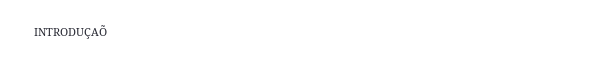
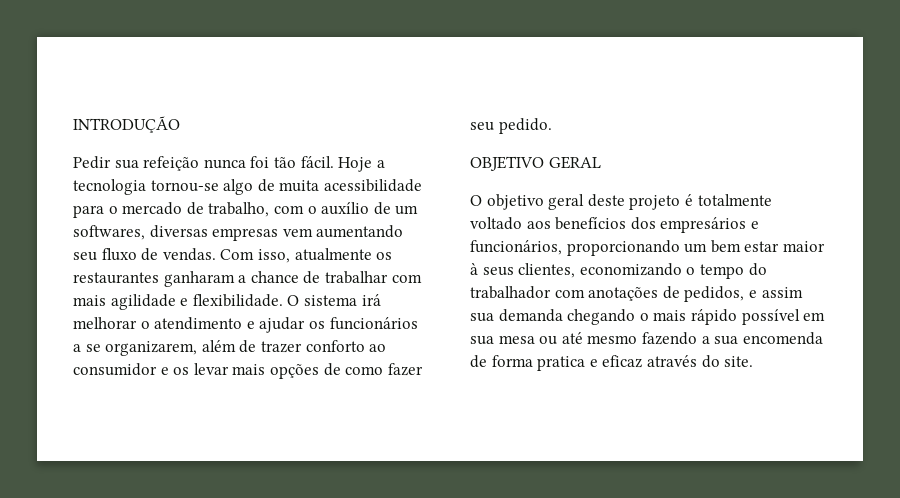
[34,25,107,39] INTRODUÇAÕ -> [73,116,180,133] [73,156,385,172] [73,179,422,195] [73,202,419,218] [73,225,404,241] [73,248,393,263] [73,271,422,287] [73,294,381,310] [73,317,418,333] [73,340,387,356] [73,363,423,379] [470,118,552,134] [470,156,601,171] [470,194,772,210] [470,217,759,233] [470,240,825,256] [470,263,767,279] [470,286,803,302] [470,309,826,325] [470,332,823,345] [470,355,754,371] INTRODUÇÃO // Pedir sua refeição nunca foi tão fácil. Hoje a tecnologia tornou-se algo de muita acessibilidade para o mercado de trabalho, com o auxílio de um softwares, diversas empresas vem aumentando seu fluxo de vendas. Com isso, atualmente os restaurantes ganharam a chance de trabalhar com mais agilidade e flexibilidade. O sistema irá melhorar o atendimento e ajudar os funcionários a se organizarem, além de trazer conforto ao consumidor e os levar mais opções de como fazer seu pedido. // OBJETIVO GERAL // O objetivo geral deste projeto é totalmente voltado aos benefícios dos empresários e funcionários, proporcionando um bem estar maior à seus clientes, economizando o tempo do trabalhador com anotações de pedidos, e assim sua demanda chegando o mais rápido possível em sua mesa ou até mesmo fazendo a sua encomenda de forma pratica e eficaz através do site.

